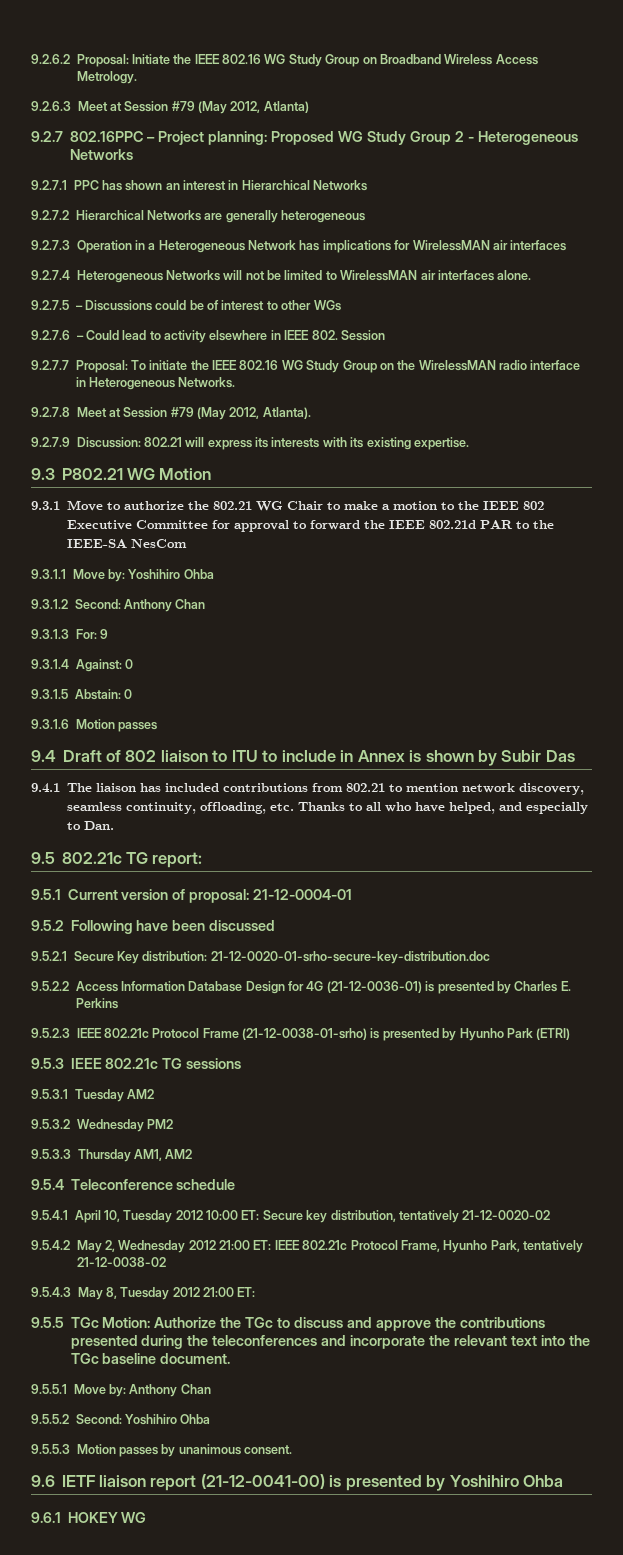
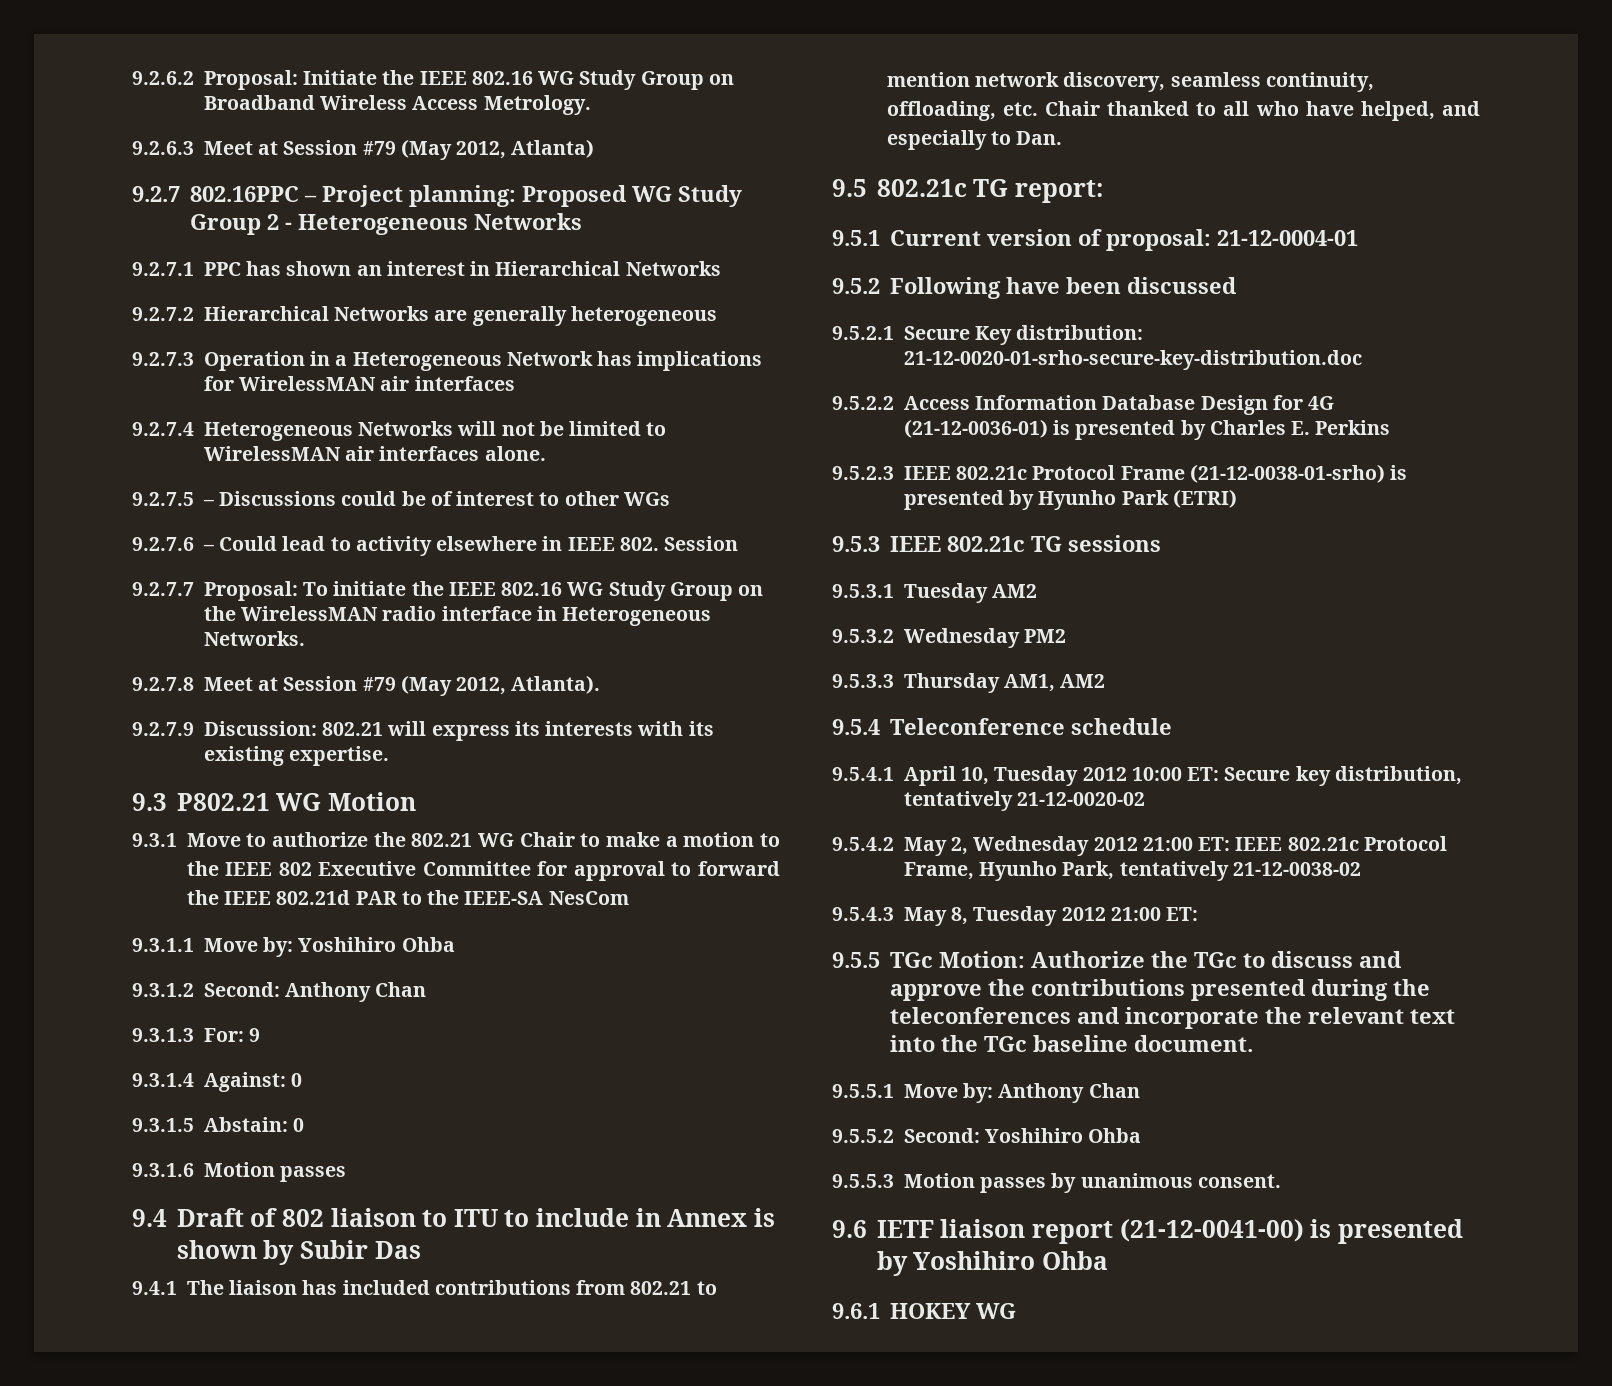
[297,802,345,811] Thanks -> [1045,101,1190,116] Chair thanked

